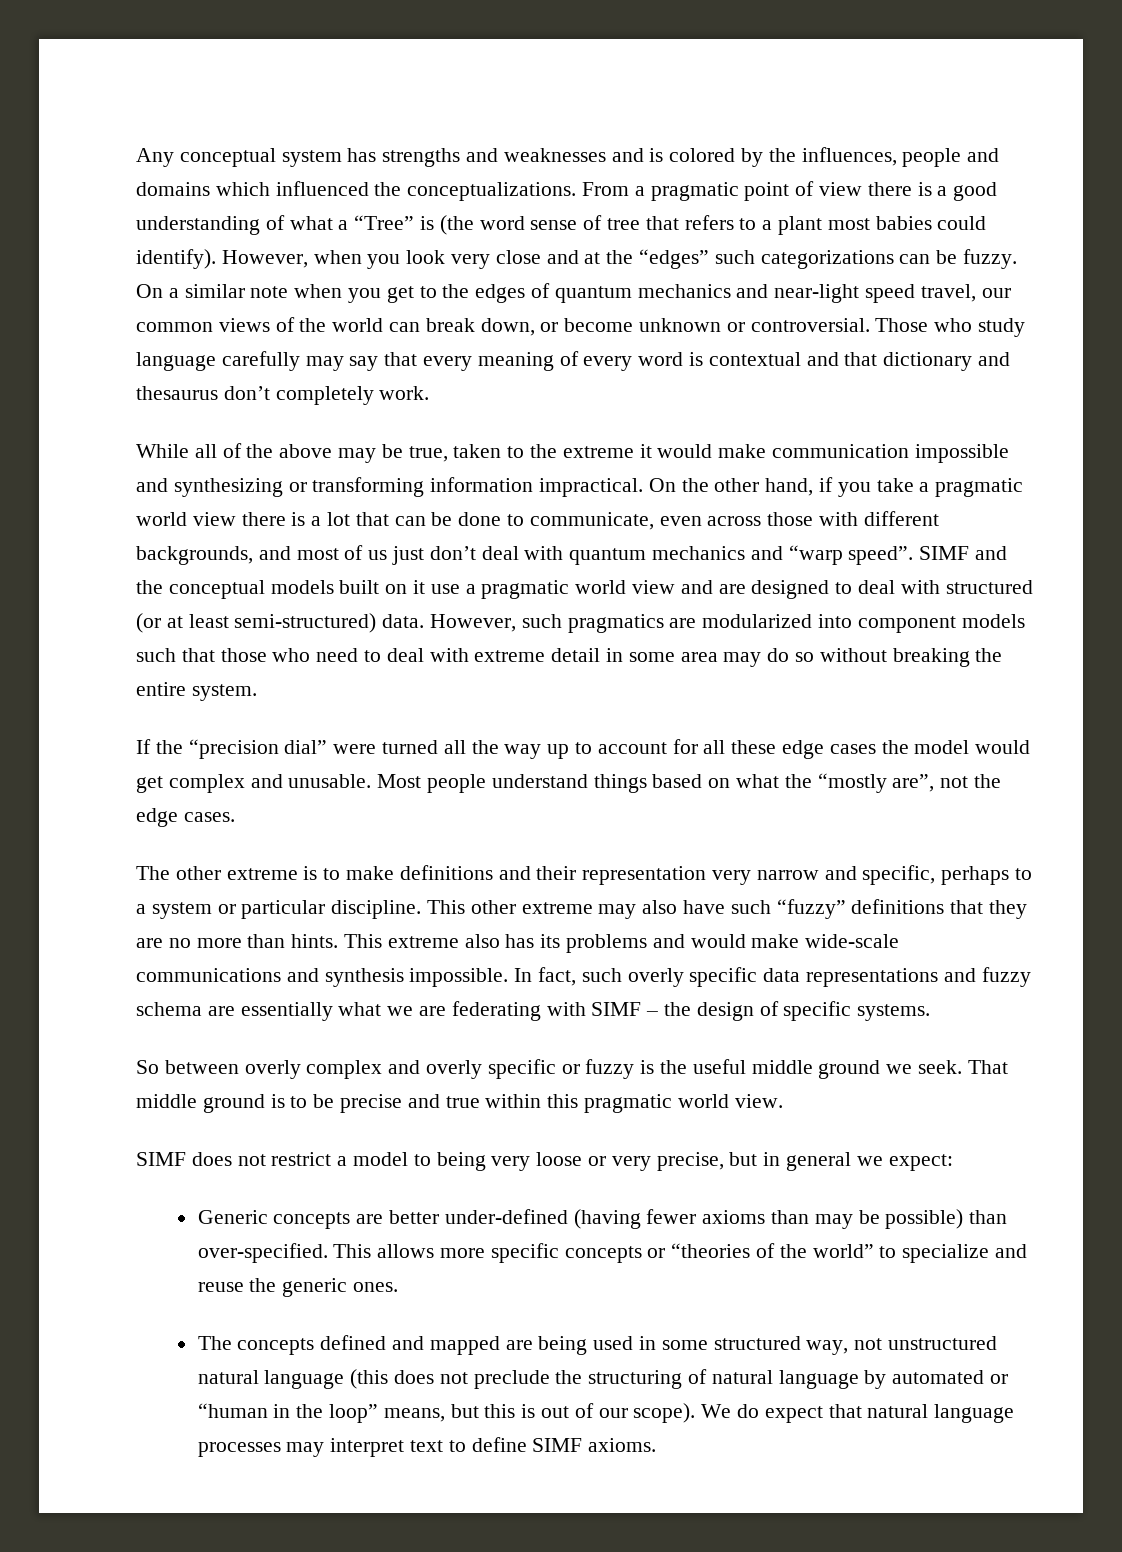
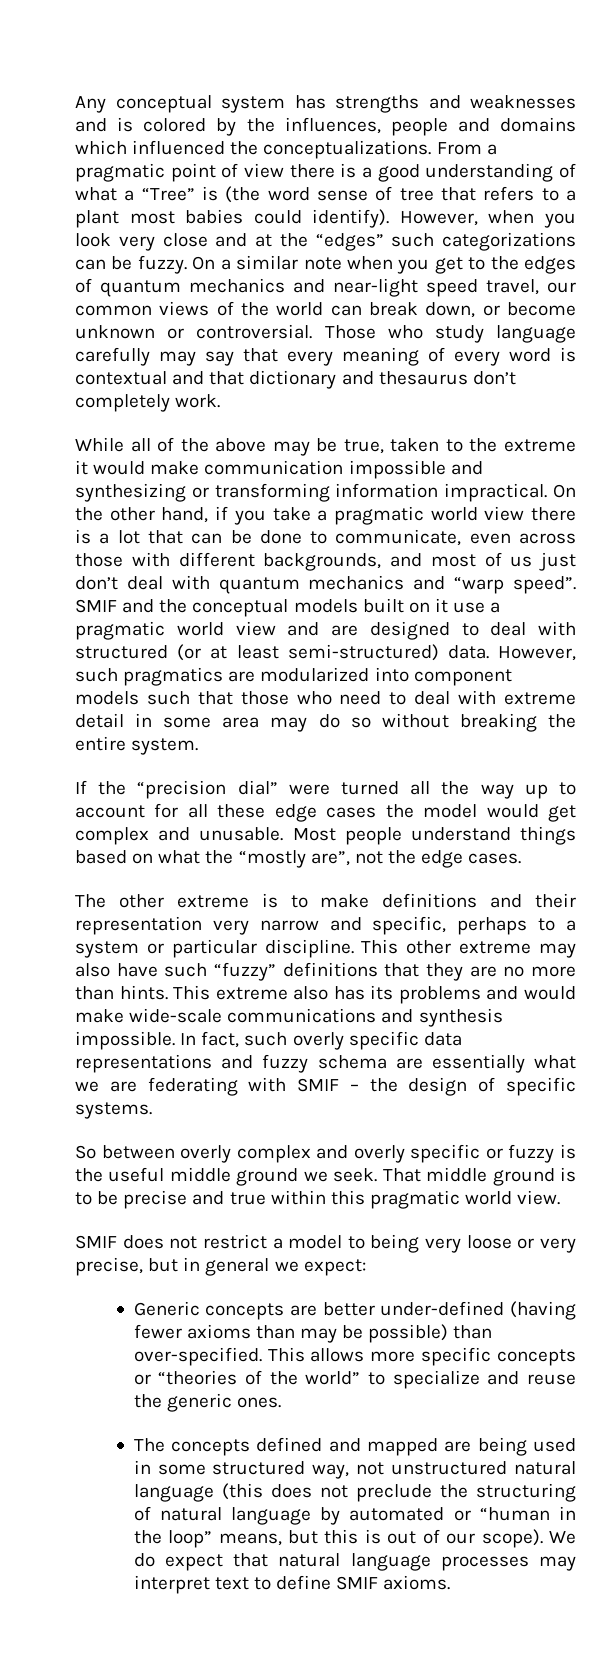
[919,546,970,560] SIMF -> [75,599,117,613] SMIF
[591,1002,642,1016] SIMF -> [297,1078,340,1092] SMIF
[136,1152,186,1166] SIMF -> [75,1235,117,1249] SMIF
[532,1438,583,1452] SIMF -> [336,1576,379,1590] SMIF

